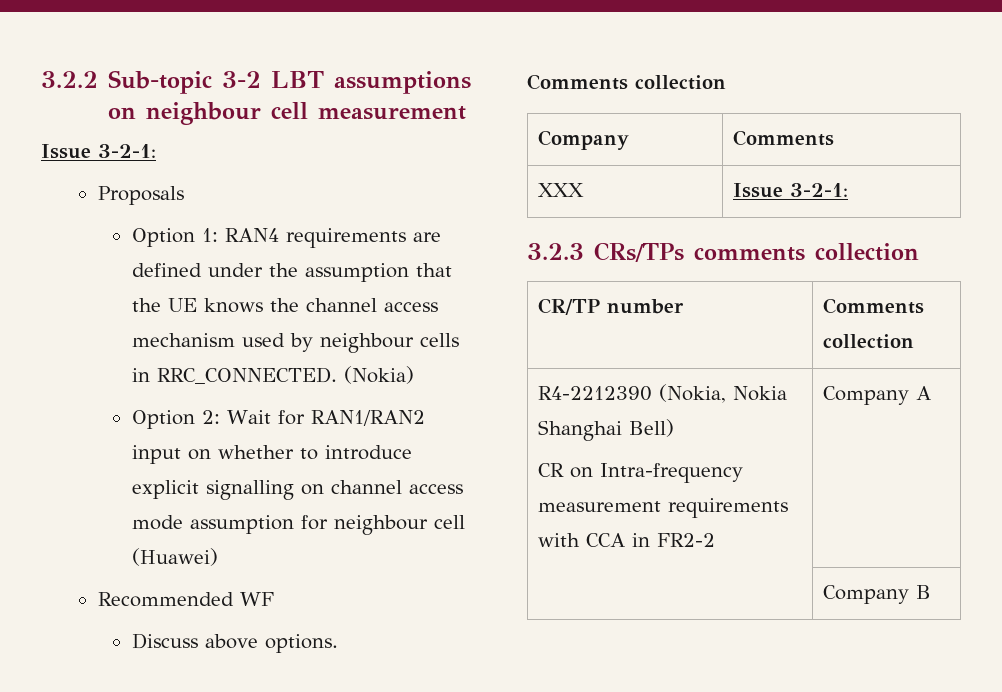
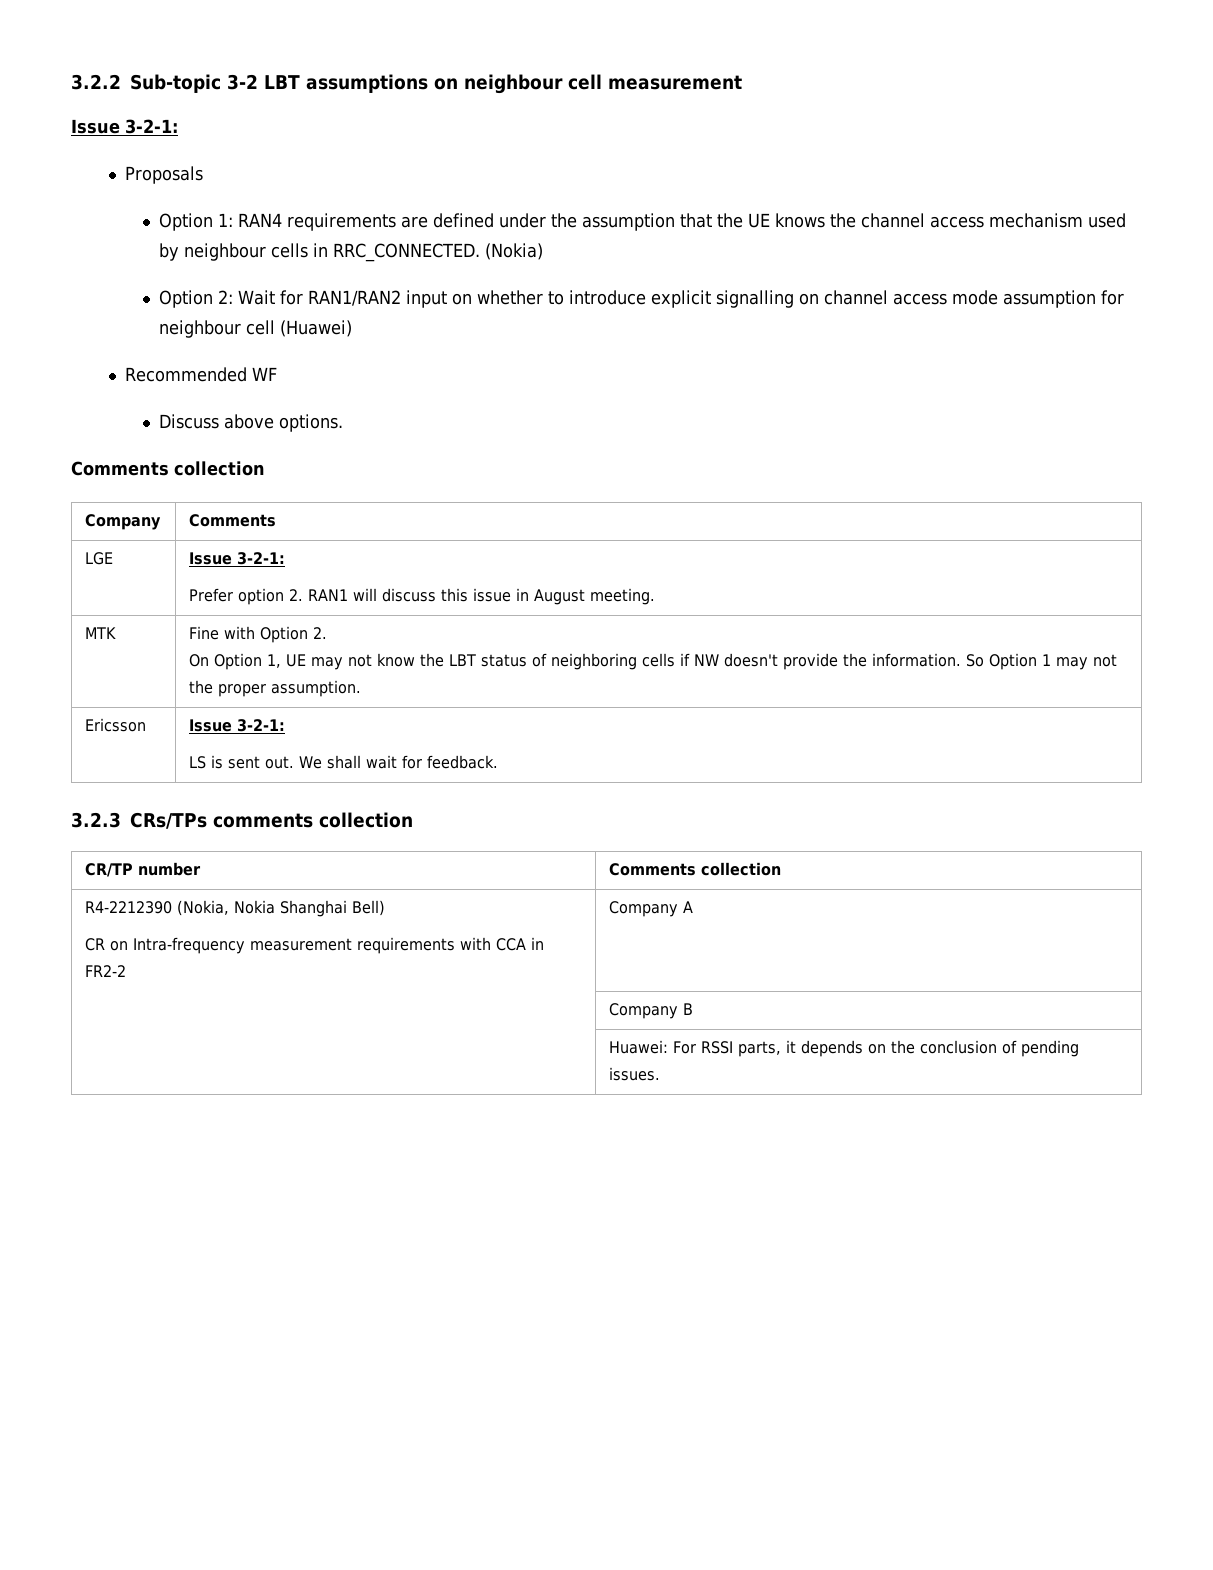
[538,183,585,197] [733,183,849,198] XXX | Issue 3-2-1: -> [85,552,114,565] [189,552,286,565] [189,588,656,605] [85,627,117,639] [189,626,328,643] [189,653,1118,670] [189,680,362,697] [85,718,147,732] [189,719,286,732] [189,755,499,769] LGE | Issue 3-2-1: // Prefer option 2. RAN1 will discuss this issue in August meeting. // MTK | Fine with Option 2. // On Option 1, UE may not know the LBT status of neighboring cells if NW doesn't provide the information. So Option 1 may not the proper assumption. // Ericsson | Issue 3-2-1: // LS is sent out. We shall wait for feedback.
(932, 592) none -> [609,1040,1080,1057] [609,1067,661,1081] // | Huawei: For RSSI parts, it depends on the conclusion of pending issues.

